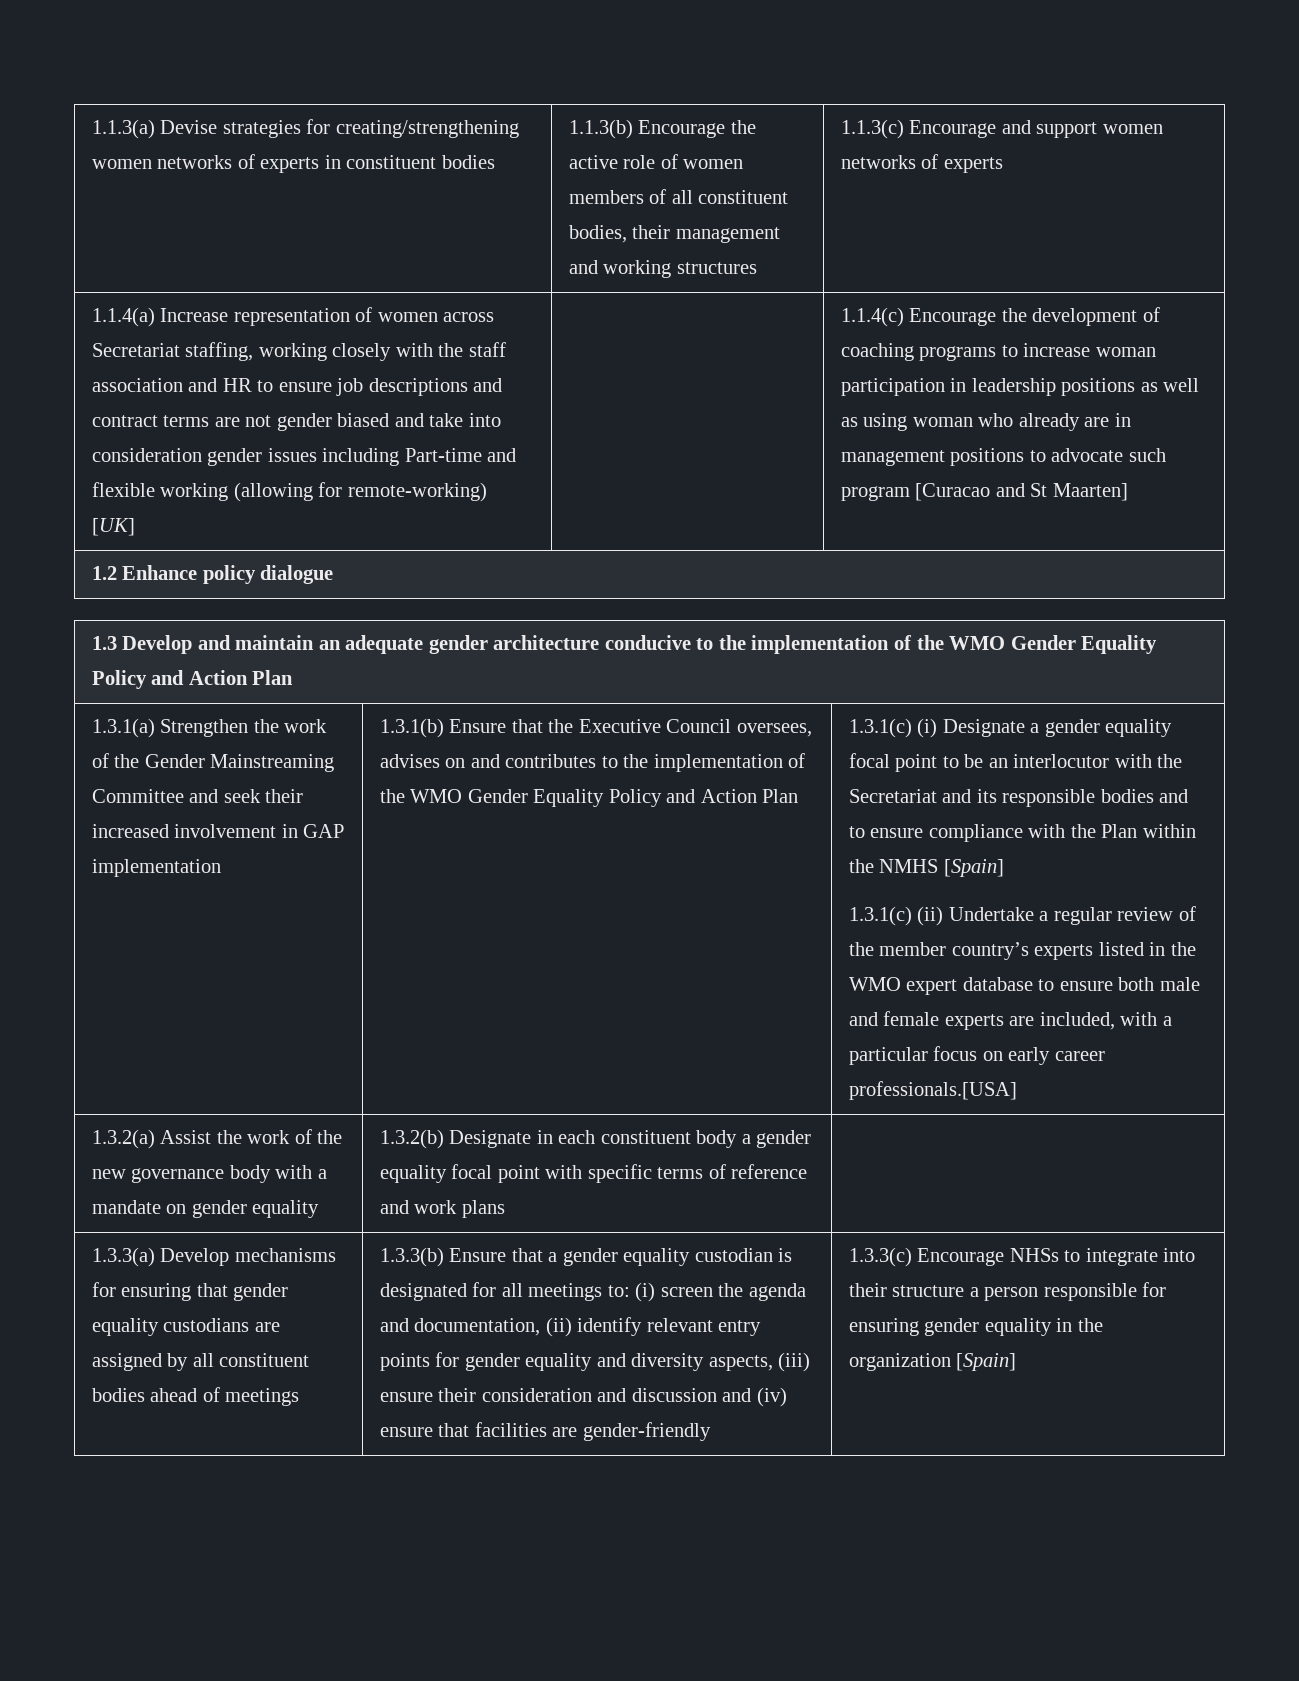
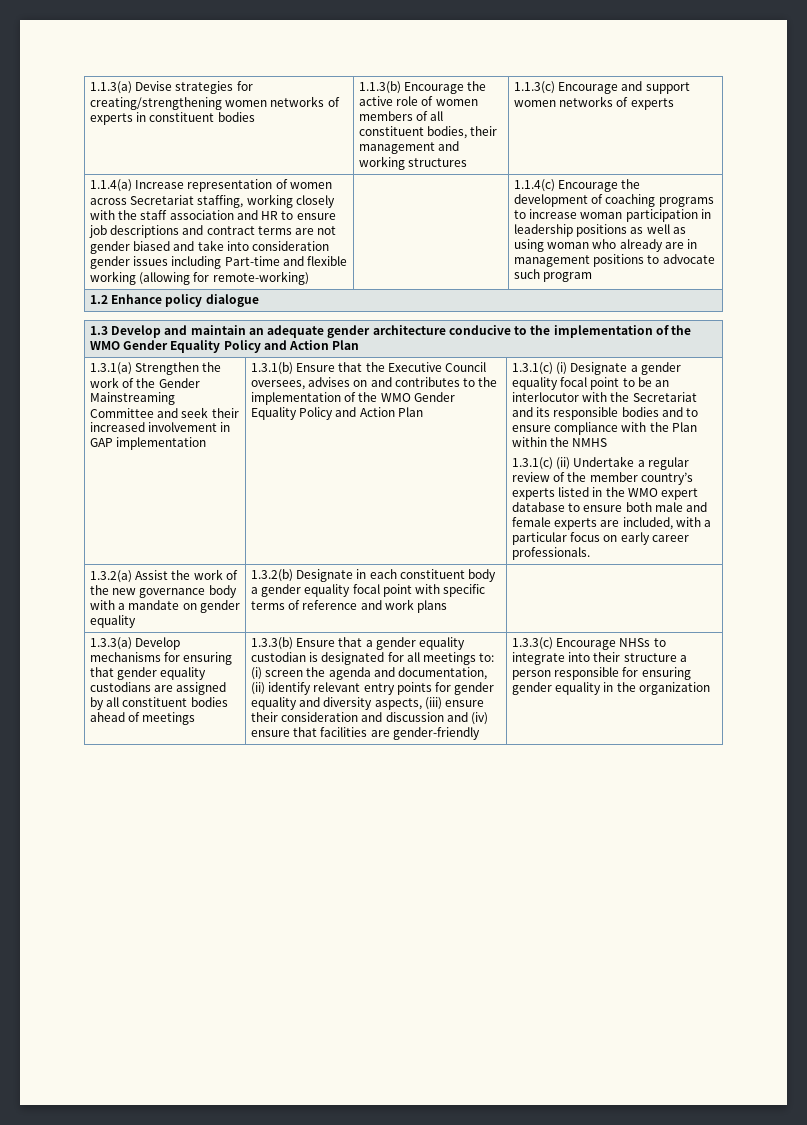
[91,518,135,536] [UK] -> (309, 278) none
[915,483,1128,501] [Curacao and St Maarten] -> (593, 277) none
[943,859,1004,877] [Spain] -> (608, 442) none
[848,1081,1017,1100] professionals.[USA] -> [511,547,590,560] professionals.
[956,1353,1017,1371] [Spain] -> (710, 688) none

